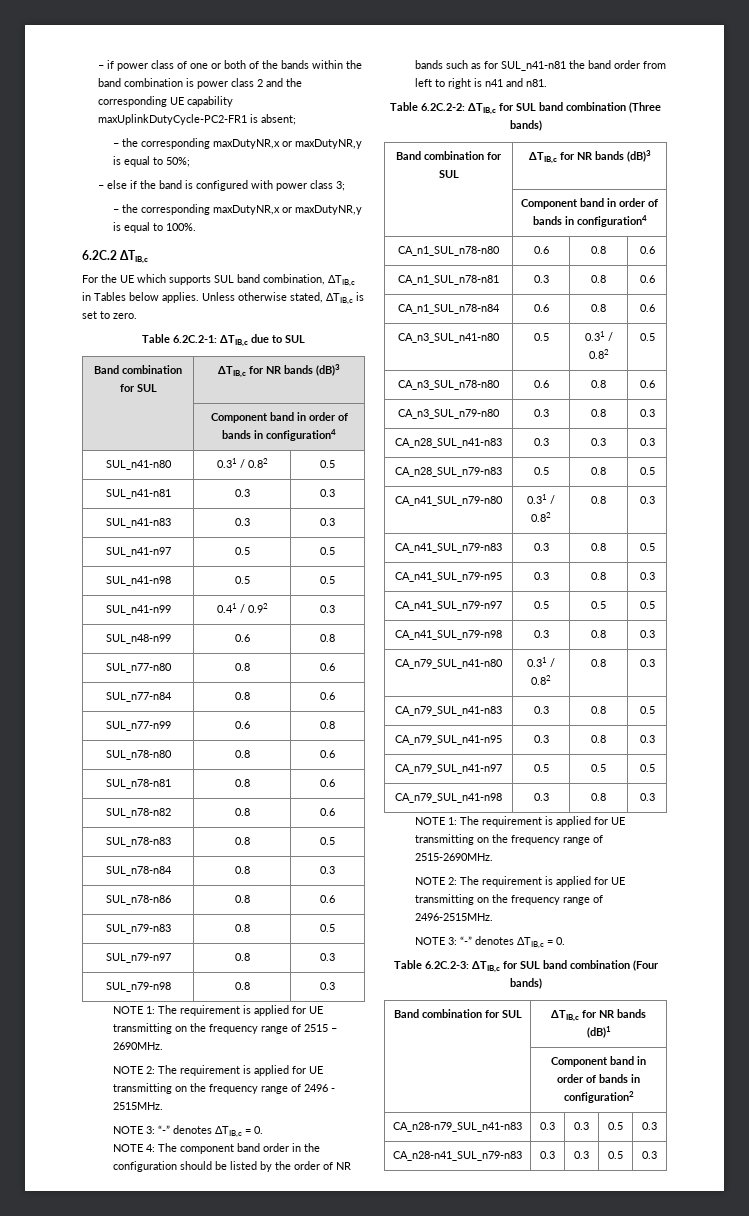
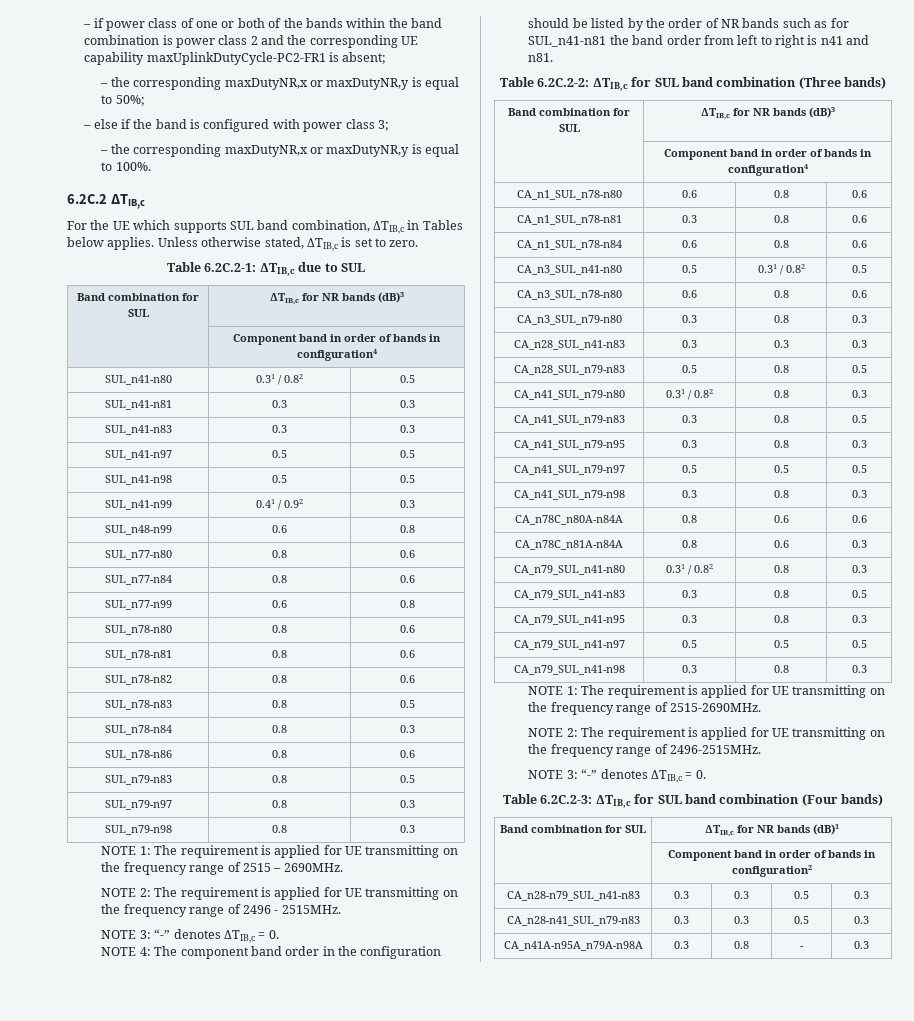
(655, 634) none -> [515,515,623,525] [682,515,697,523] [773,515,789,523] [851,515,867,523] [515,540,623,550] [682,540,697,548] [773,540,789,548] [851,540,867,548] // CA_n78C_n80A-n84A | 0.8 | 0.6 | 0.6 // CA_n78C_n81A-n84A | 0.8 | 0.6 | 0.3
(657, 1155) none -> [503,941,643,951] [674,941,689,949] [734,941,749,949] [800,946,804,949] [854,941,869,949] // CA_n41A-n95A_n79A-n98A | 0.3 | 0.8 | - | 0.3

